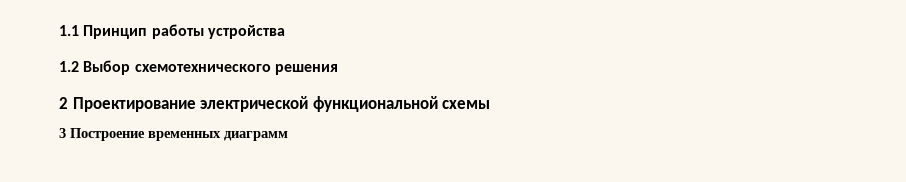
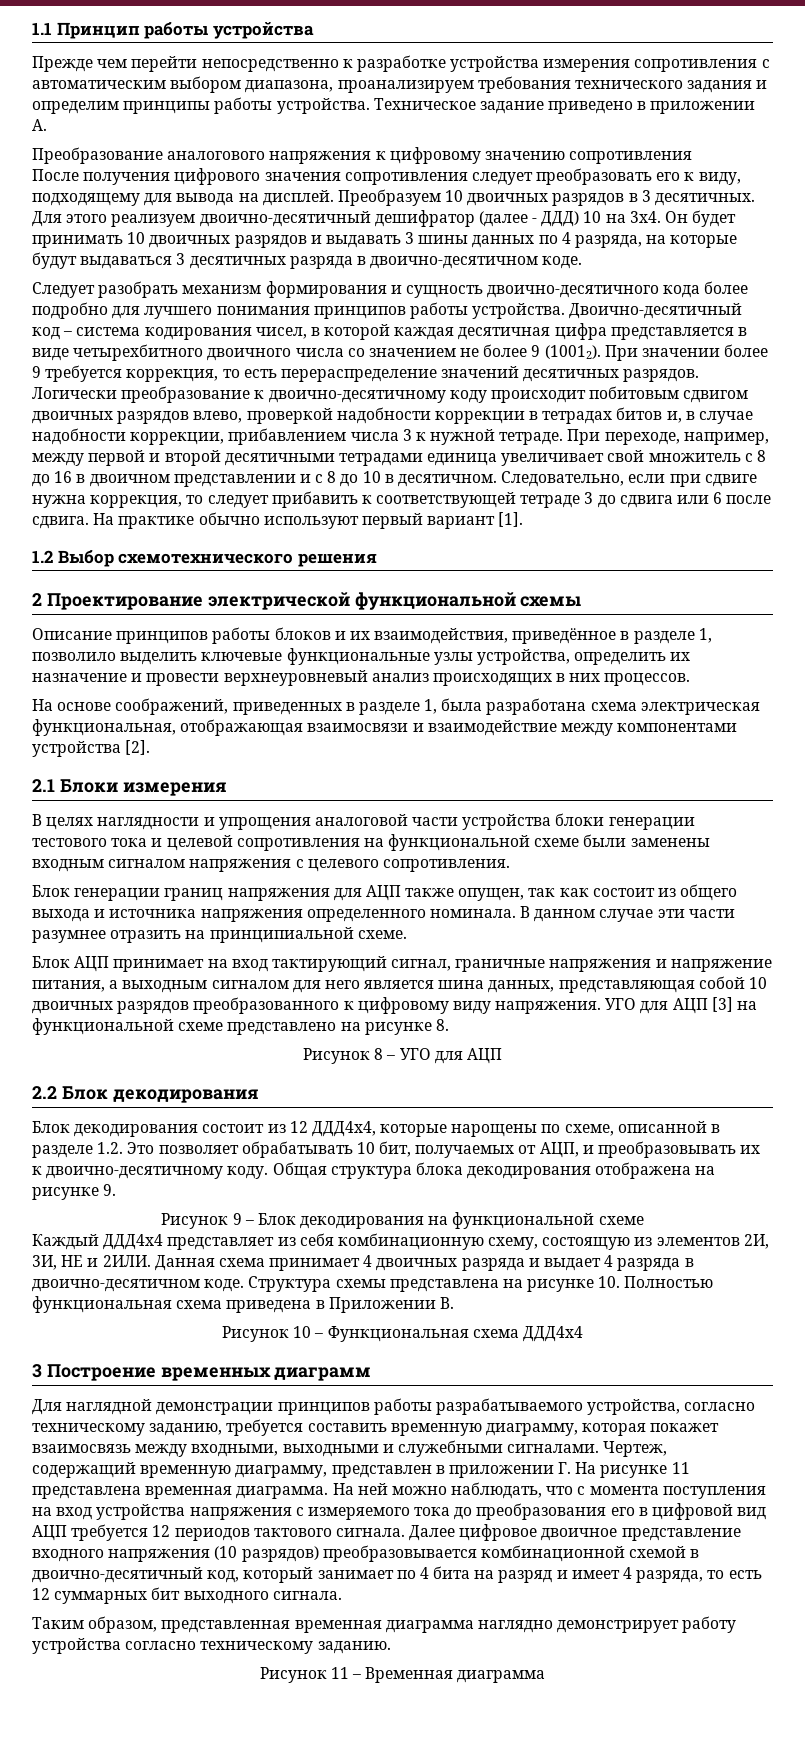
(285, 32) none -> [32,55,770,72] [32,76,768,93] [32,97,756,114] [32,119,47,131] [32,147,693,164] [32,168,741,185] [32,189,756,206] [32,210,737,227] [32,232,738,248] [32,252,583,269] [32,281,749,298] [32,302,743,319] [32,323,748,340] [32,344,769,361] [32,365,700,382] [32,386,749,403] [32,407,754,424] [32,428,769,445] [32,450,767,466] [32,471,757,487] [32,491,772,508] [32,512,524,529] // Прежде чем перейти непосредственно к разработке устройства измерения сопротивления с автоматическим выбором диапазона, проанализируем требования технического задания и определим принципы работы устройства. Техническое задание приведено в приложении А. // Преобразование аналогового напряжения к цифровому значению сопротивления // После получения цифрового значения сопротивления следует преобразовать его к виду, подходящему для вывода на дисплей. Преобразуем 10 двоичных разрядов в 3 десятичных. Для этого реализуем двоично-десятичный дешифратор (далее - ДДД) 10 на 3x4. Он будет принимать 10 двоичных разрядов и выдавать 3 шины данных по 4 разряда, на которые будут выдаваться 3 десятичных разряда в двоично-десятичном коде. // Следует разобрать механизм формирования и сущность двоично-десятичного кода более подробно для лучшего понимания принципов работы устройства. Двоично-десятичный код – система кодирования чисел, в которой каждая десятичная цифра представляется в виде четырехбитного двоичного числа со значением не более 9 (10012). При значении более 9 требуется коррекция, то есть перераспределение значений десятичных разрядов. Логически преобразование к двоично-десятичному коду происходит побитовым сдвигом двоичных разрядов влево, проверкой надобности коррекции в тетрадах битов и, в случае надобности коррекции, прибавлением числа 3 к нужной тетраде. При переходе, например, между первой и второй десятичными тетрадами единица увеличивает свой множитель с 8 до 16 в двоичном представлении и с 8 до 10 в десятичном. Следовательно, если при сдвиге нужна коррекция, то следует прибавить к соответствующей тетраде 3 до сдвига или 6 после сдвига. На практике обычно используют первый вариант [1].
[59,128,288,141] 3 Построение временных диаграмм -> [32,627,712,644] [32,648,691,665] [32,670,691,686] [32,698,760,715] [32,719,738,736] [32,740,151,757] [32,779,227,796] [32,813,695,830] [32,834,710,851] [32,859,510,872] [32,884,738,901] [32,906,735,922] [32,927,407,943] [32,956,772,972] [32,976,768,993] [32,997,758,1014] [32,1018,449,1035] [303,1048,502,1064] [32,1086,259,1103] [32,1121,721,1137] [32,1141,761,1158] [32,1162,716,1179] [32,1184,117,1200] [161,1212,644,1229] [32,1233,769,1250] [32,1255,694,1271] [32,1276,714,1292] [32,1296,454,1313] [222,1326,583,1342] [32,1364,371,1381] [32,1398,756,1415] [32,1419,720,1436] [32,1440,668,1457] [32,1462,690,1478] [32,1482,766,1499] [32,1503,767,1520] [32,1524,741,1541] [32,1545,700,1562] [32,1566,762,1583] [32,1587,342,1604] [32,1616,737,1633] [32,1638,391,1654] [259,1667,546,1683] Описание принципов работы блоков и их взаимодействия, приведённое в разделе 1, позволило выделить ключевые функциональные узлы устройства, определить их назначение и провести верхнеуровневый анализ происходящих в них процессов. // На основе соображений, приведенных в разделе 1, была разработана схема электрическая функциональная, отображающая взаимосвязи и взаимодействие между компонентами устройства [2]. // 2.1 Блоки измерения // В целях наглядности и упрощения аналоговой части устройства блоки генерации тестового тока и целевой сопротивления на функциональной схеме были заменены входным сигналом напряжения с целевого сопротивления. // Блок генерации границ напряжения для АЦП также опущен, так как состоит из общего выхода и источника напряжения определенного номинала. В данном случае эти части разумнее отразить на принципиальной схеме. // Блок АЦП принимает на вход тактирующий сигнал, граничные напряжения и напряжение питания, а выходным сигналом для него является шина данных, представляющая собой 10 двоичных разрядов преобразованного к цифровому виду напряжения. УГО для АЦП [3] на функциональной схеме представлено на рисунке 8. // Рисунок 8 – УГО для АЦП // 2.2 Блок декодирования // Блок декодирования состоит из 12 ДДД4x4, которые нарощены по схеме, описанной в разделе 1.2. Это позволяет обрабатывать 10 бит, получаемых от АЦП, и преобразовывать их к двоично-десятичному коду. Общая структура блока декодирования отображена на рисунке 9. // Рисунок 9 – Блок декодирования на функциональной схеме // Каждый ДДД4x4 представляет из себя комбинационную схему, состоящую из элементов 2И, 3И, НЕ и 2ИЛИ. Данная схема принимает 4 двоичных разряда и выдает 4 разряда в двоично-десятичном коде. Структура схемы представлена на рисунке 10. Полностью функциональная схема приведена в Приложении В. // Рисунок 10 – Функциональная схема ДДД4x4 // 3 Построение временных диаграмм // Для наглядной демонстрации принципов работы разрабатываемого устройства, согласно техническому заданию, требуется составить временную диаграмму, которая покажет взаимосвязь между входными, выходными и служебными сигналами. Чертеж, содержащий временную диаграмму, представлен в приложении Г. На рисунке 11 представлена временная диаграмма. На ней можно наблюдать, что с момента поступления на вход устройства напряжения с измеряемого тока до преобразования его в цифровой вид АЦП требуется 12 периодов тактового сигнала. Далее цифровое двоичное представление входного напряжения (10 разрядов) преобразовывается комбинационной схемой в двоично-десятичный код, который занимает по 4 бита на разряд и имеет 4 разряда, то есть 12 суммарных бит выходного сигнала. // Таким образом, представленная временная диаграмма наглядно демонстрирует работу устройства согласно техническому заданию. // Рисунок 11 – Временная диаграмма

